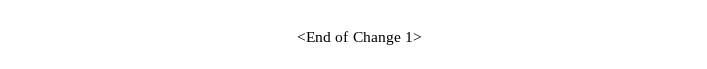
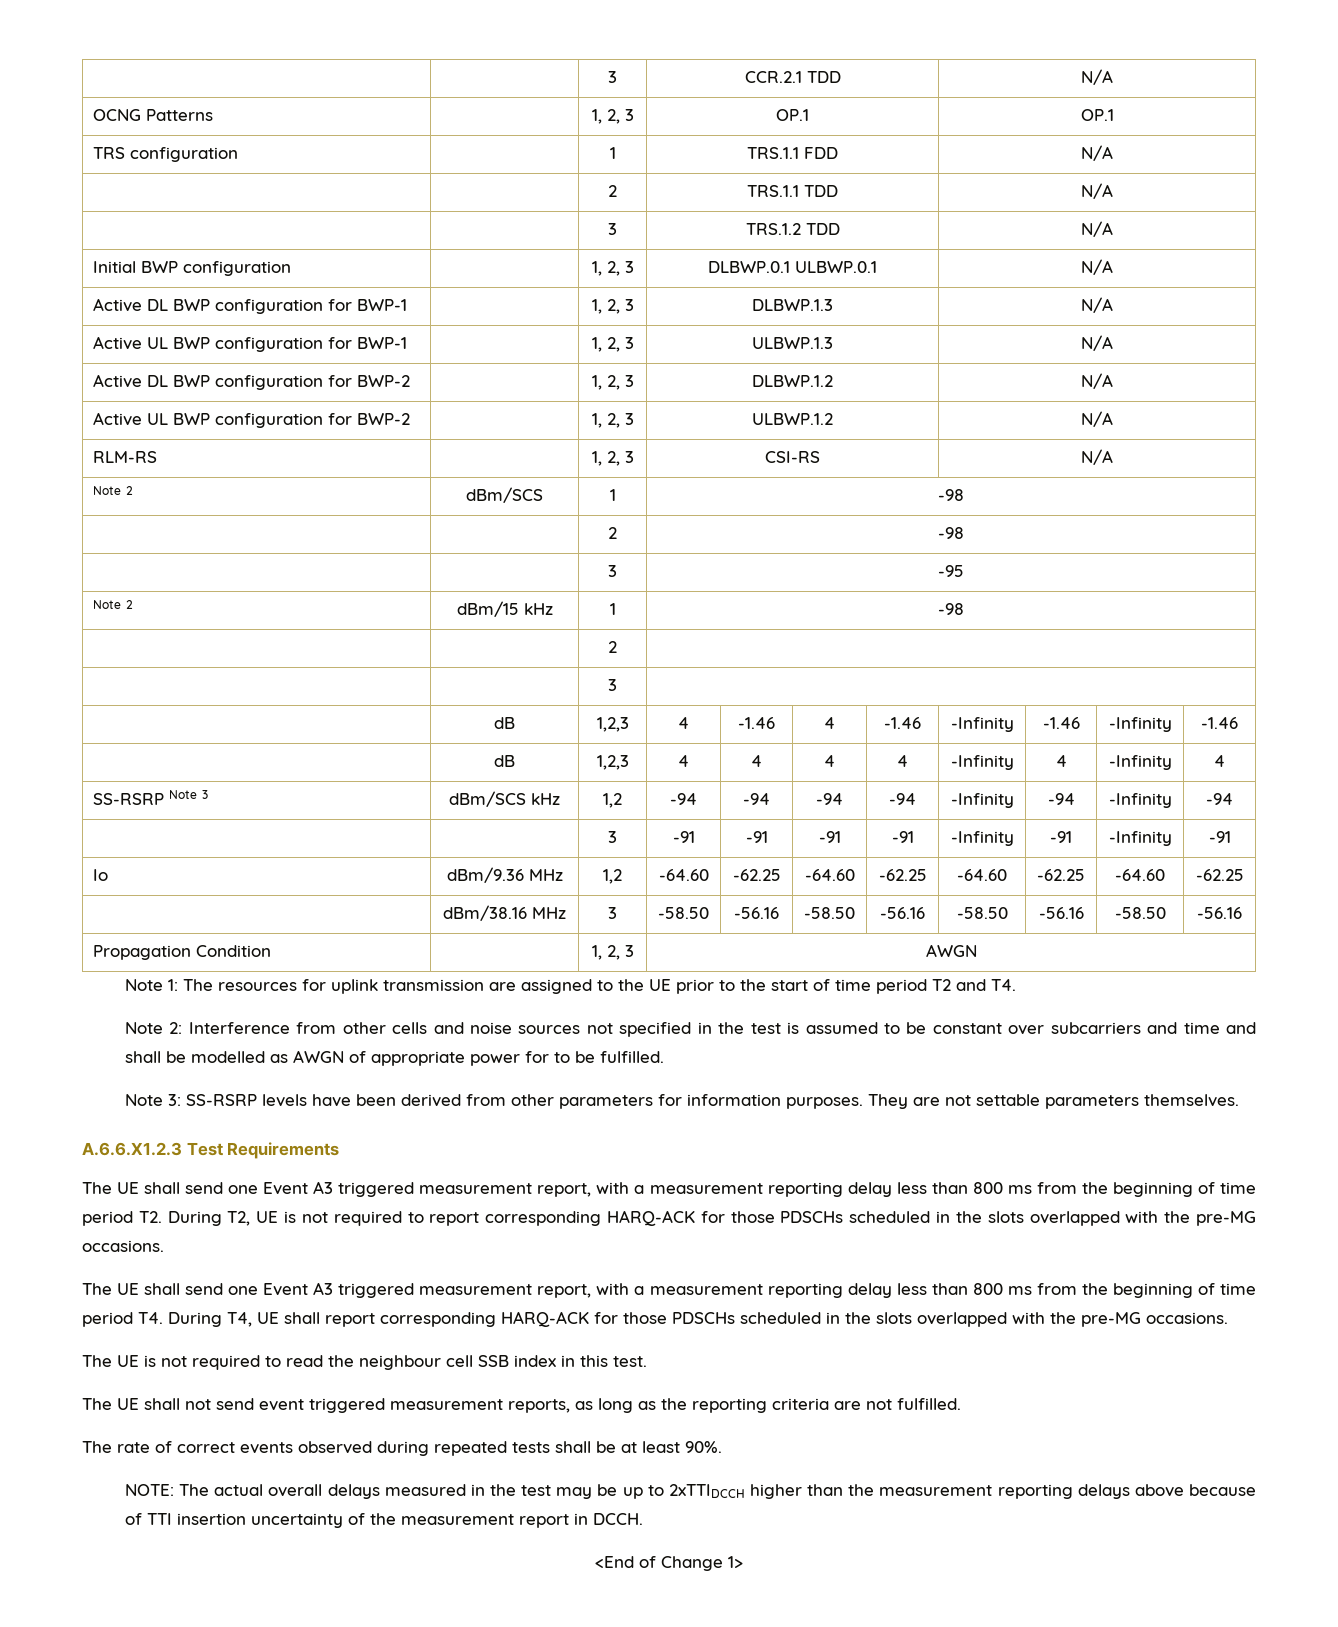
(297, 37) none -> [608,71,617,83] [744,71,841,83] [1081,69,1113,85] [92,109,213,121] [591,109,634,124] [776,109,809,121] [1080,109,1114,121] [92,147,238,162] [609,147,616,159] [747,147,838,159] [1081,145,1113,161] [608,185,617,197] [747,185,838,197] [1081,183,1113,199] [608,223,617,235] [745,223,840,235] [1081,221,1113,237] [92,261,291,276] [591,261,634,276] [708,261,877,273] [1081,259,1113,275] [92,298,407,314] [591,299,634,314] [752,299,833,311] [1081,297,1113,313] [92,336,407,352] [591,337,634,352] [752,337,833,349] [1081,335,1113,351] [92,374,410,390] [591,375,634,390] [752,375,833,387] [1081,373,1113,389] [92,412,410,428] [591,413,634,428] [752,413,833,425] [1081,411,1113,427] [92,451,157,463] [591,451,634,466] [765,451,820,463] [1081,449,1113,465] [92,486,133,495] [466,487,543,503] [609,489,616,501] [938,489,964,501] [608,527,617,539] [938,527,964,539] [608,565,617,577] [938,565,964,577] [92,600,133,609] [456,601,553,617] [609,603,616,615] [938,603,964,615] [608,641,617,653] [608,679,617,691] [494,717,515,729] [596,717,629,732] [678,717,689,729] [738,717,775,729] [824,717,835,729] [884,717,921,729] [950,717,1014,732] [1042,717,1080,729] [1108,717,1172,732] [1201,717,1238,729] [494,755,515,767] [596,755,629,770] [678,755,689,767] [751,755,762,767] [824,755,835,767] [897,755,908,767] [950,755,1014,770] [1055,755,1067,767] [1108,755,1172,770] [1214,755,1225,767] [92,790,208,805] [449,791,560,807] [603,793,622,808] [670,793,697,805] [743,793,770,805] [816,793,843,805] [889,793,916,805] [950,793,1014,808] [1047,793,1075,805] [1108,793,1172,808] [1206,793,1233,805] [608,831,617,843] [672,831,695,843] [745,831,768,843] [818,831,841,843] [891,831,914,843] [950,831,1014,846] [1050,831,1072,843] [1108,831,1172,846] [1208,831,1231,843] [92,869,108,881] [446,867,563,883] [603,869,622,884] [658,869,709,881] [732,869,781,881] [804,869,855,881] [878,869,927,881] [957,869,1007,881] [1037,869,1085,881] [1115,869,1165,881] [1195,869,1244,881] [443,905,566,921] [608,907,617,919] [658,907,709,919] [734,907,779,919] [804,907,855,919] [880,907,925,919] [956,907,1008,919] [1038,907,1084,919] [1114,907,1166,919] [1197,907,1242,919] [92,945,271,960] [591,945,634,960] [925,944,977,957] [124,979,1016,994] [124,1022,1256,1037] [124,1050,664,1066] [124,1094,1239,1109] [82,1142,340,1159] [82,1181,1257,1197] [82,1210,1257,1226] [82,1240,164,1252] [82,1282,1257,1298] [82,1311,1228,1327] [82,1355,647,1370] [82,1398,961,1413] [82,1441,722,1456] [124,1484,1256,1499] [124,1513,643,1528] | | 3 | CCR.2.1 TDD | N/A // OCNG Patterns | | 1, 2, 3 | OP.1 | OP.1 // TRS configuration | | 1 | TRS.1.1 FDD | N/A // | | 2 | TRS.1.1 TDD | N/A // | | 3 | TRS.1.2 TDD | N/A // Initial BWP configuration | | 1, 2, 3 | DLBWP.0.1 ULBWP.0.1 | N/A // Active DL BWP configuration for BWP-1 | | 1, 2, 3 | DLBWP.1.3 | N/A // Active UL BWP configuration for BWP-1 | | 1, 2, 3 | ULBWP.1.3 | N/A // Active DL BWP configuration for BWP-2 | | 1, 2, 3 | DLBWP.1.2 | N/A // Active UL BWP configuration for BWP-2 | | 1, 2, 3 | ULBWP.1.2 | N/A // RLM-RS | | 1, 2, 3 | CSI-RS | N/A // Note 2 | dBm/SCS | 1 | -98 // | | 2 | -98 // | | 3 | -95 // Note 2 | dBm/15 kHz | 1 | -98 // | | 2 | // | | 3 | // | dB | 1,2,3 | 4 | -1.46 | 4 | -1.46 | -Infinity | -1.46 | -Infinity | -1.46 // | dB | 1,2,3 | 4 | 4 | 4 | 4 | -Infinity | 4 | -Infinity | 4 // SS-RSRP Note 3 | dBm/SCS kHz | 1,2 | -94 | -94 | -94 | -94 | -Infinity | -94 | -Infinity | -94 // | | 3 | -91 | -91 | -91 | -91 | -Infinity | -91 | -Infinity | -91 // Io | dBm/9.36 MHz | 1,2 | -64.60 | -62.25 | -64.60 | -62.25 | -64.60 | -62.25 | -64.60 | -62.25 // | dBm/38.16 MHz | 3 | -58.50 | -56.16 | -58.50 | -56.16 | -58.50 | -56.16 | -58.50 | -56.16 // Propagation Condition | | 1, 2, 3 | AWGN // Note 1: The resources for uplink transmission are assigned to the UE prior to the start of time period T2 and T4. // Note 2: Interference from other cells and noise sources not specified in the test is assumed to be constant over subcarriers and time and shall be modelled as AWGN of appropriate power for to be fulfilled. // Note 3: SS-RSRP levels have been derived from other parameters for information purposes. They are not settable parameters themselves. // A.6.6.X1.2.3 Test Requirements // The UE shall send one Event A3 triggered measurement report, with a measurement reporting delay less than 800 ms from the beginning of time period T2. During T2, UE is not required to report corresponding HARQ-ACK for those PDSCHs scheduled in the slots overlapped with the pre-MG occasions. // The UE shall send one Event A3 triggered measurement report, with a measurement reporting delay less than 800 ms from the beginning of time period T4. During T4, UE shall report corresponding HARQ-ACK for those PDSCHs scheduled in the slots overlapped with the pre-MG occasions. // The UE is not required to read the neighbour cell SSB index in this test. // The UE shall not send event triggered measurement reports, as long as the reporting criteria are not fulfilled. // The rate of correct events observed during repeated tests shall be at least 90%. // NOTE: The actual overall delays measured in the test may be up to 2xTTIDCCH higher than the measurement reporting delays above because of TTI insertion uncertainty of the measurement report in DCCH. //

